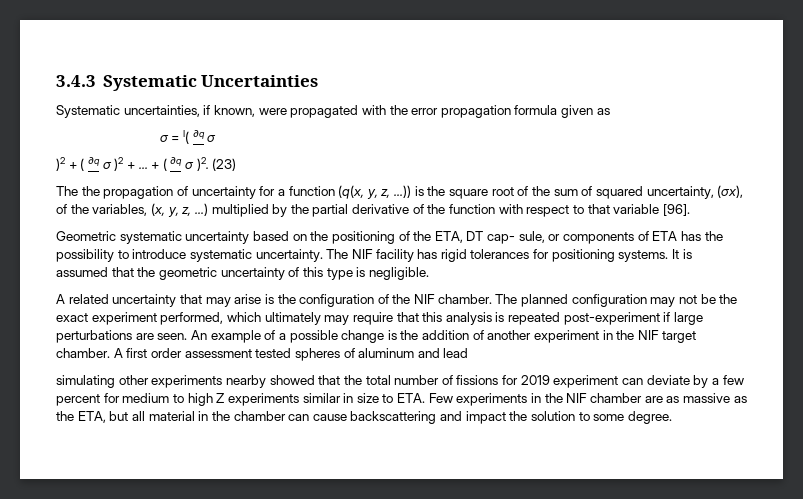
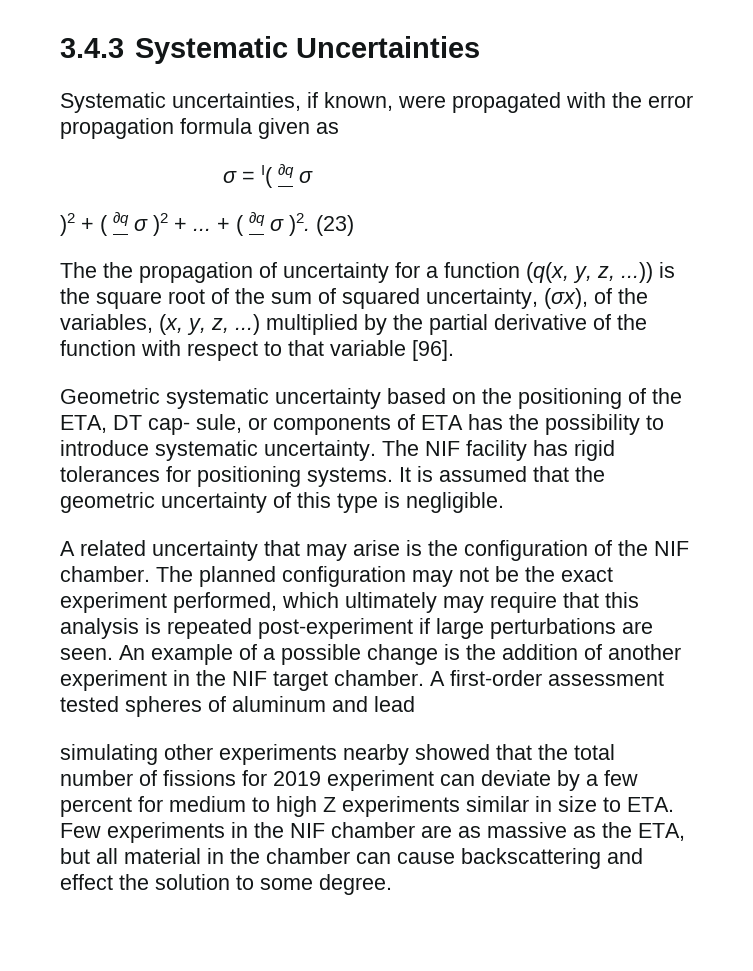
[126,348,182,358] first order -> [450,670,542,686] first-order
[465,411,506,424] impact -> [60,874,113,890] effect

